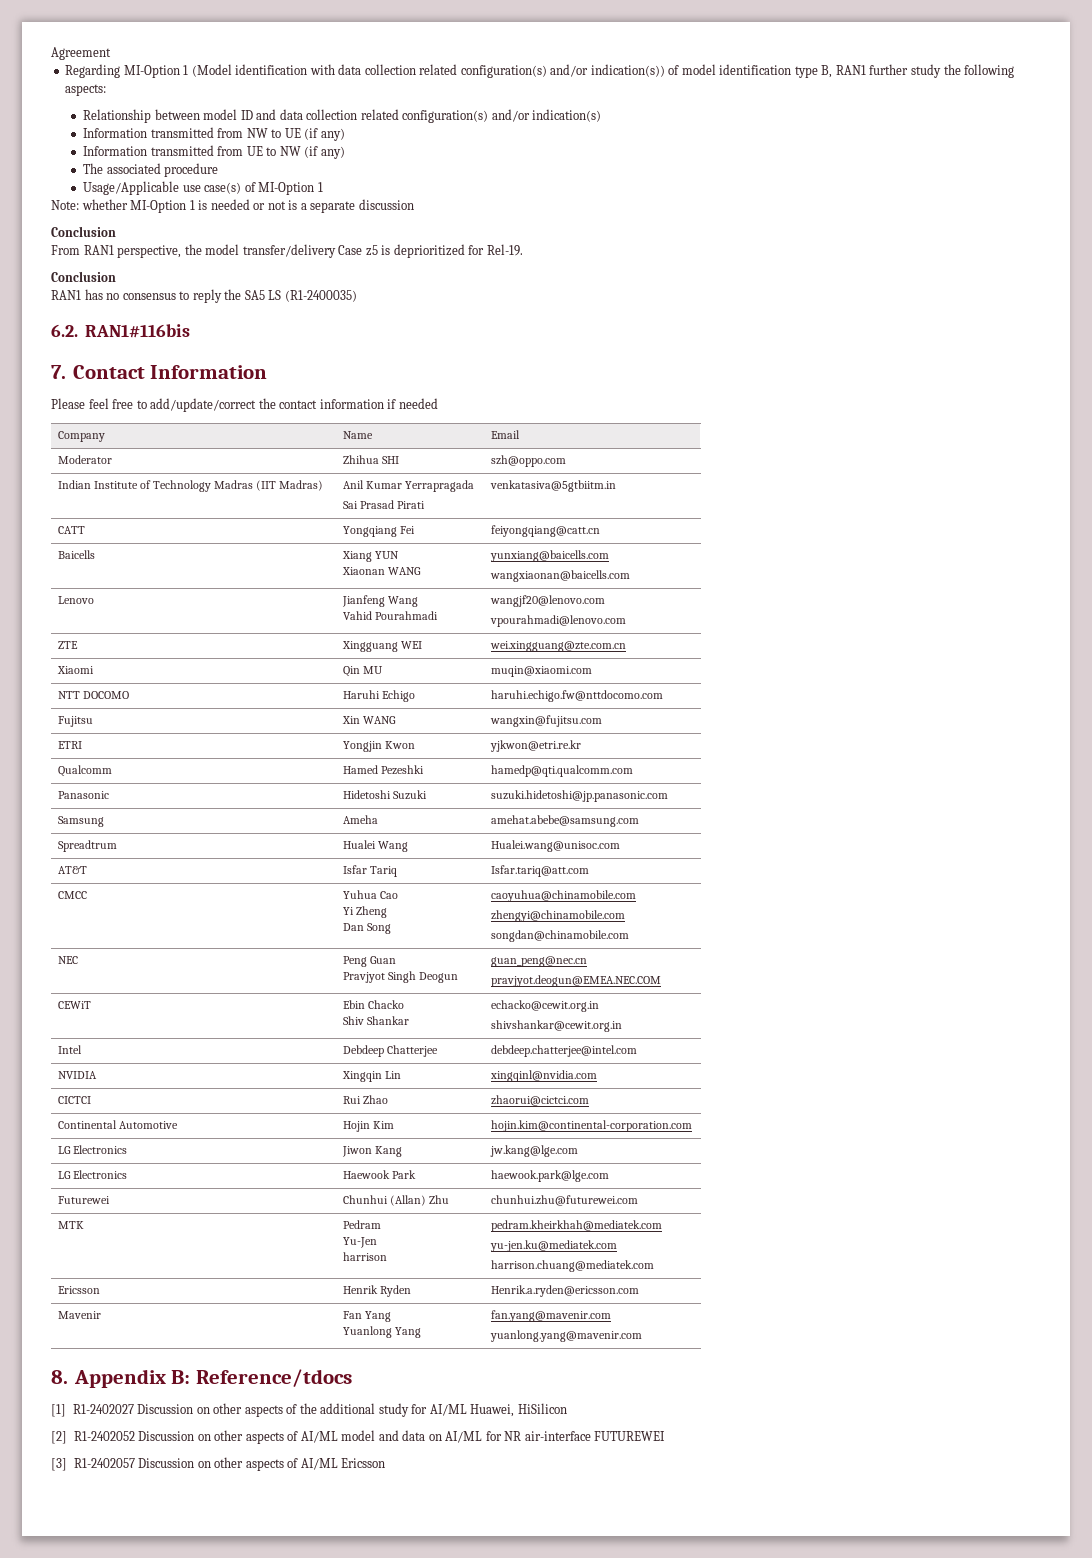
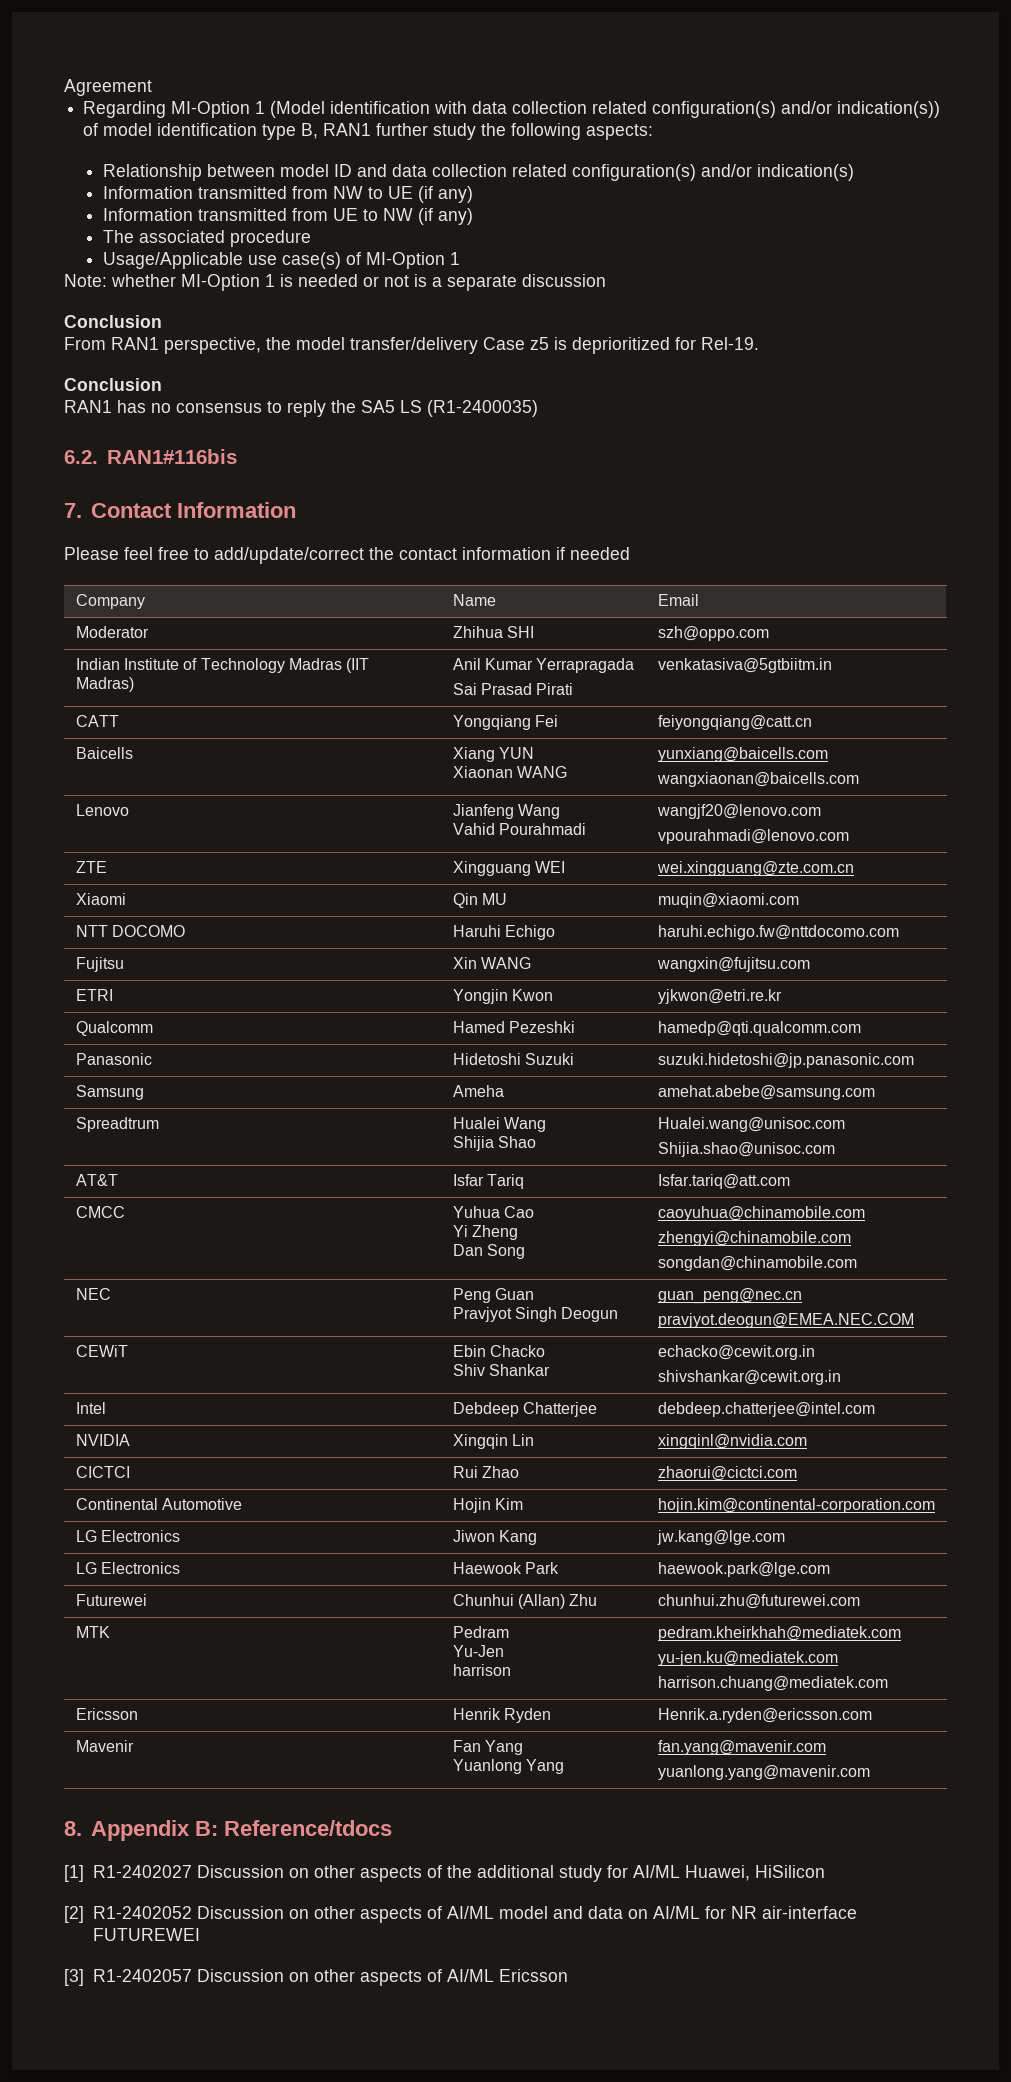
(408, 846) none -> [452,1136,537,1151] // Shijia Shao
(620, 846) none -> [657,1142,835,1157] // Shijia.shao@unisoc.com

